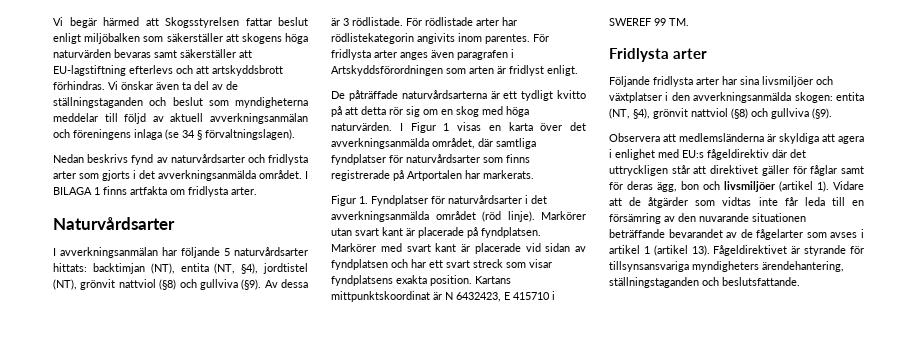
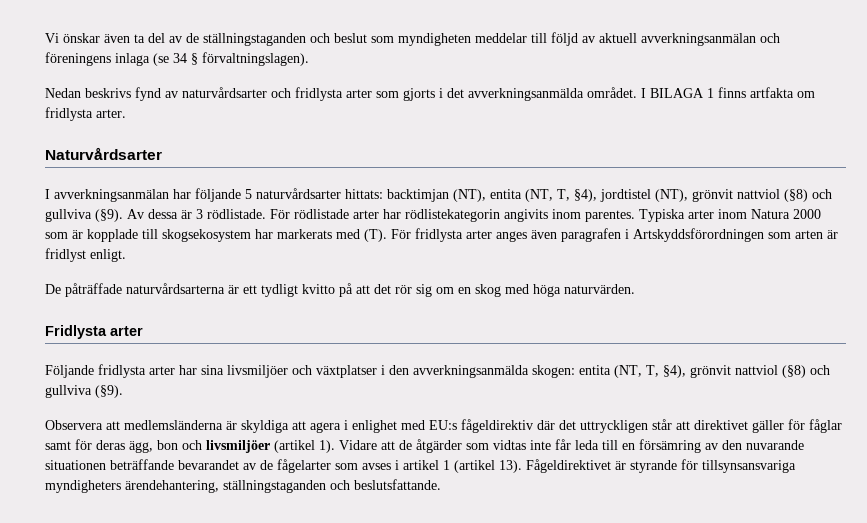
[53,17,308,28] [53,33,308,44] [53,49,252,58] [53,65,283,76] [53,81,118,90] Vi begär härmed att Skogsstyrelsen fattar beslut enligt miljöbalken som säkerställer att skogens höga naturvärden bevaras samt säkerställer att EU-lagstiftning efterlevs och att artskyddsbrott förhindras. Vi -> [45,33,59,43] Vi
[235,97,308,108] myndigheterna -> [398,33,471,46] myndigheten
(236, 268) none -> [557,189,570,201] T,
(530, 39) none -> [639,209,821,222] [45,229,387,242] Typiska arter inom Natura 2000 som är kopplade till skogsekosystem har markerats med (T).
[361,106,386,115] detta -> [374,284,391,294] det
[399,122,586,133] [331,138,536,149] [331,154,530,165] [331,170,534,181] [331,195,547,206] [331,211,586,222] [331,227,541,238] [331,243,586,254] [331,259,552,270] [331,275,511,286] [331,291,555,302] [609,18,689,26] I Figur 1 visas en karta över det avverkningsanmälda området, där samtliga fyndplatser för naturvårdsarter som finns registrerade på Artportalen har markerats. // Figur 1. Fyndplatser för naturvårdsarter i det avverkningsanmälda området (röd linje). Markörer utan svart kant är placerade på fyndplatsen. Markörer med svart kant är placerade vid sidan av fyndplatsen och har ett svart streck som visar fyndplatsens exakta position. Kartans mittpunktskoordinat är N 6432423, E 415710 i SWEREF 99 TM. -> (635, 289) none
(630, 113) none -> [646,365,659,377] T,

